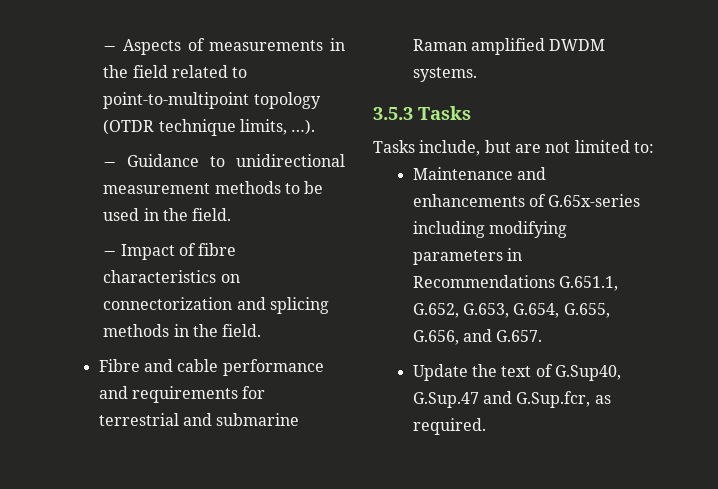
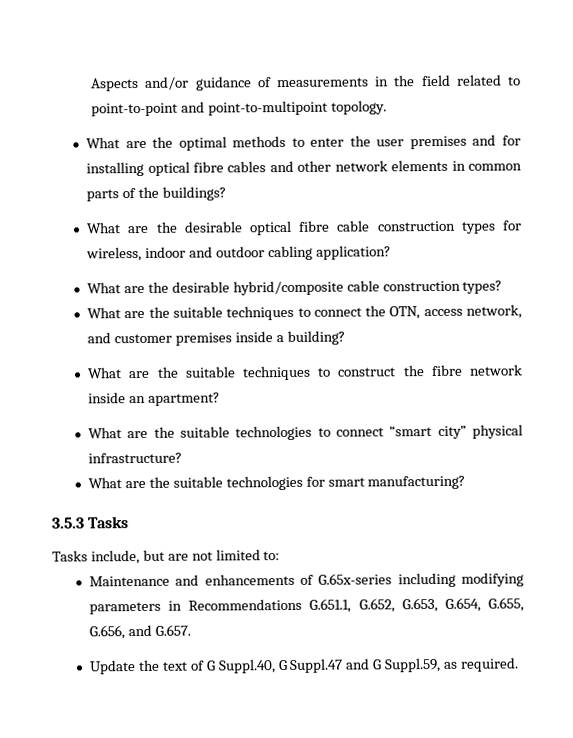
[103,39,181,55] − Aspects -> [91,76,252,92] Aspects and/or guidance
[103,92,321,109] [103,119,316,136] [103,154,345,167] [103,181,324,194] [103,208,232,221] [103,243,237,260] [103,270,240,283] [103,297,329,314] [103,324,262,337] [98,359,324,376] [98,386,266,403] [98,413,300,426] [412,38,606,55] [412,67,477,82] point-to-multipoint topology (OTDR technique limits, …). // − Guidance to unidirectional measurement methods to be used in the field. // − Impact of fibre characteristics on connectorization and splicing methods in the field. // Fibre and cable performance and requirements for terrestrial and submarine Raman amplified DWDM systems. -> [91,100,387,117] [86,134,521,151] [86,159,522,177] [86,186,226,202] [86,220,522,236] [86,245,391,262] [87,280,503,296] [87,304,522,321] [87,330,345,346] [87,364,523,381] [88,392,220,406] [88,424,523,441] [88,452,183,464] [88,475,466,491] point-to-point and point-to-multipoint topology. // What are the optimal methods to enter the user premises and for installing optical fibre cables and other network elements in common parts of the buildings? // What are the desirable optical fibre cable construction types for wireless, indoor and outdoor cabling application? // What are the desirable hybrid/composite cable construction types? // What are the suitable techniques to connect the OTN, access network, and customer premises inside a building? // What are the suitable techniques to construct the fibre network inside an apartment? // What are the suitable technologies to connect “smart city” physical infrastructure? // What are the suitable technologies for smart manufacturing?
[555,365,622,381] [412,391,591,408] G.Sup40, G.Sup.47 and G.Sup.fcr, -> [205,657,442,674] G Suppl.40, G Suppl.47 and G Suppl.59,

